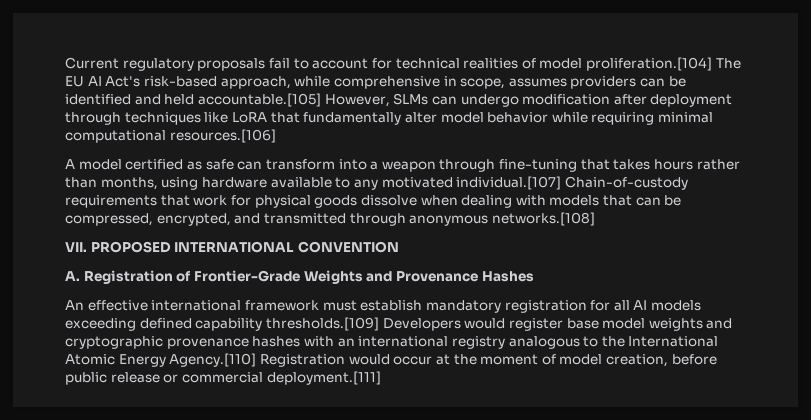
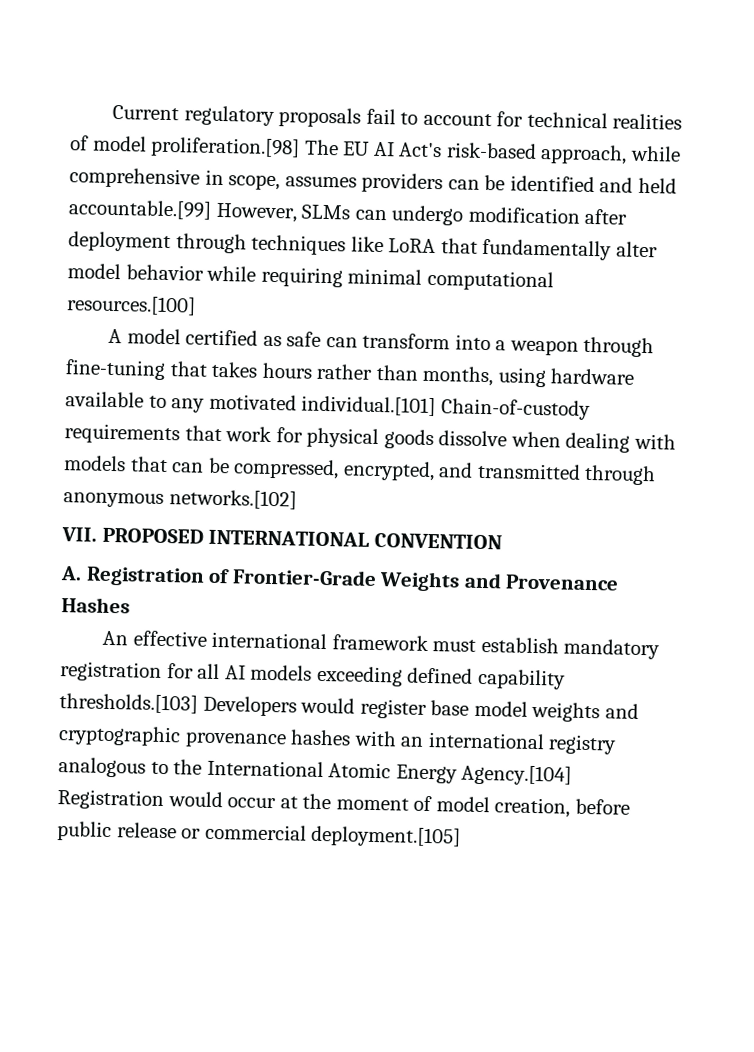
[586,57,713,71] proliferation.[104] -> [150,136,301,159] proliferation.[98]
[197,93,321,107] accountable.[105] -> [68,199,212,220] accountable.[99]
[169,129,276,143] resources.[106] -> [66,295,196,316] resources.[100]
[456,176,562,190] individual.[107] -> [301,395,437,417] individual.[101]
[491,212,595,226] networks.[108] -> [168,489,297,510] networks.[102]
[265,317,379,331] thresholds.[109] -> [59,693,198,714] thresholds.[103]
[169,353,257,367] Agency.[110] -> [461,764,573,786] Agency.[104]
[266,371,381,385] deployment.[111] -> [310,825,462,848] deployment.[105]

